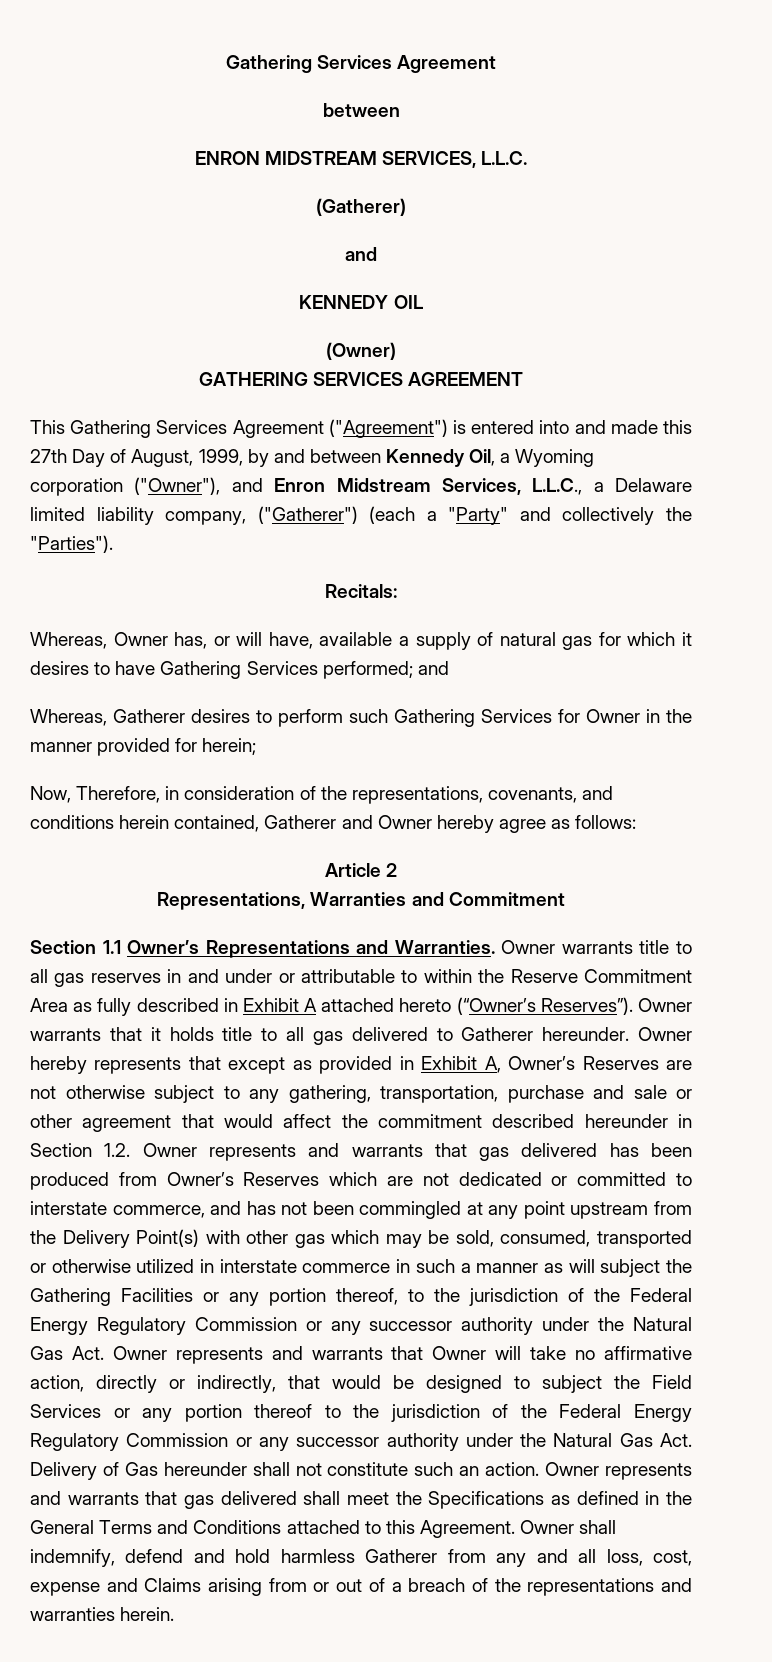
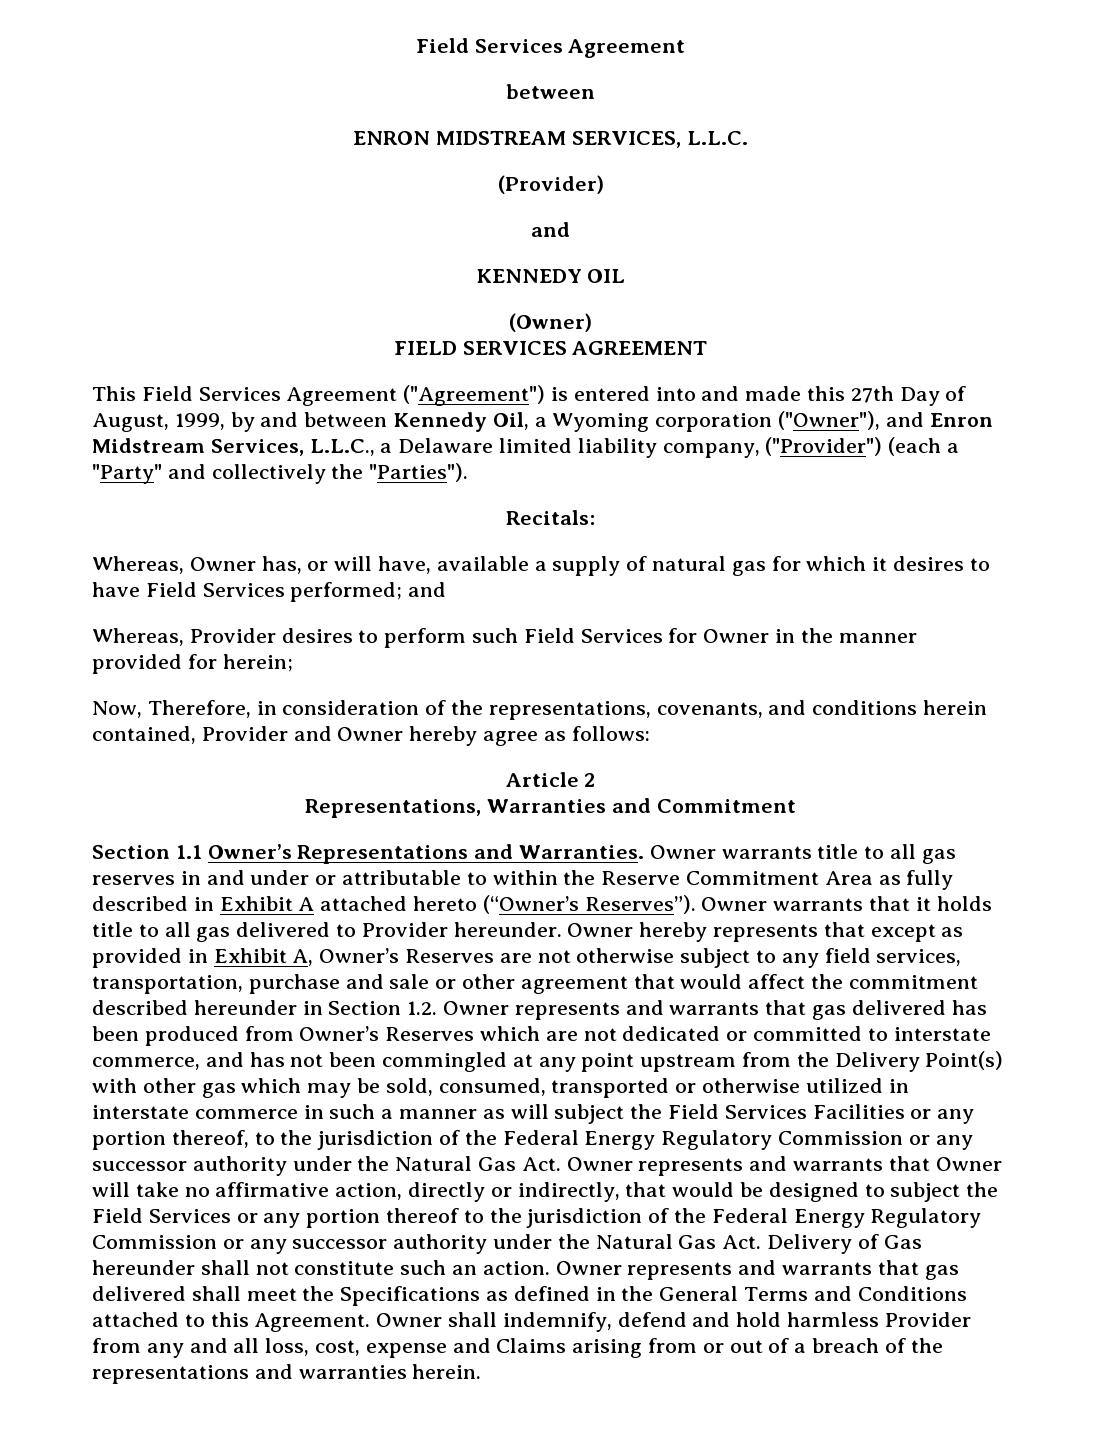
[225,55,312,73] Gathering -> [415,38,469,53] Field
[316,198,406,216] (Gatherer) -> [497,175,604,194] (Provider)
[198,372,308,386] GATHERING -> [393,341,457,355] FIELD
[70,420,152,438] Gathering -> [141,386,193,401] Field
[257,506,358,524] ("Gatherer") -> [765,437,883,456] ("Provider")
[160,661,242,679] Gathering -> [145,582,197,597] Field
[113,709,185,723] Gatherer -> [189,628,276,643] Provider
[394,709,475,727] Gathering -> [523,628,575,643] Field
[264,815,337,829] Gatherer -> [201,726,288,741] Provider
[461,1027,534,1041] Gatherer -> [361,922,448,937] Provider
[288,1085,371,1103] gathering, -> [824,948,962,966] field services,
[30,1288,111,1306] Gathering -> [668,1104,807,1119] Field Services
[365,1549,438,1563] Gatherer -> [884,1312,971,1327] Provider

